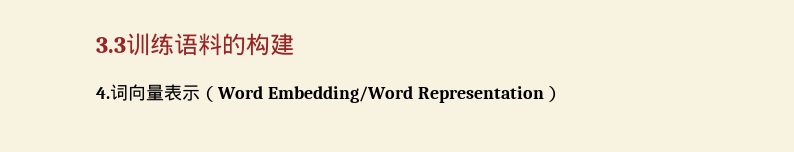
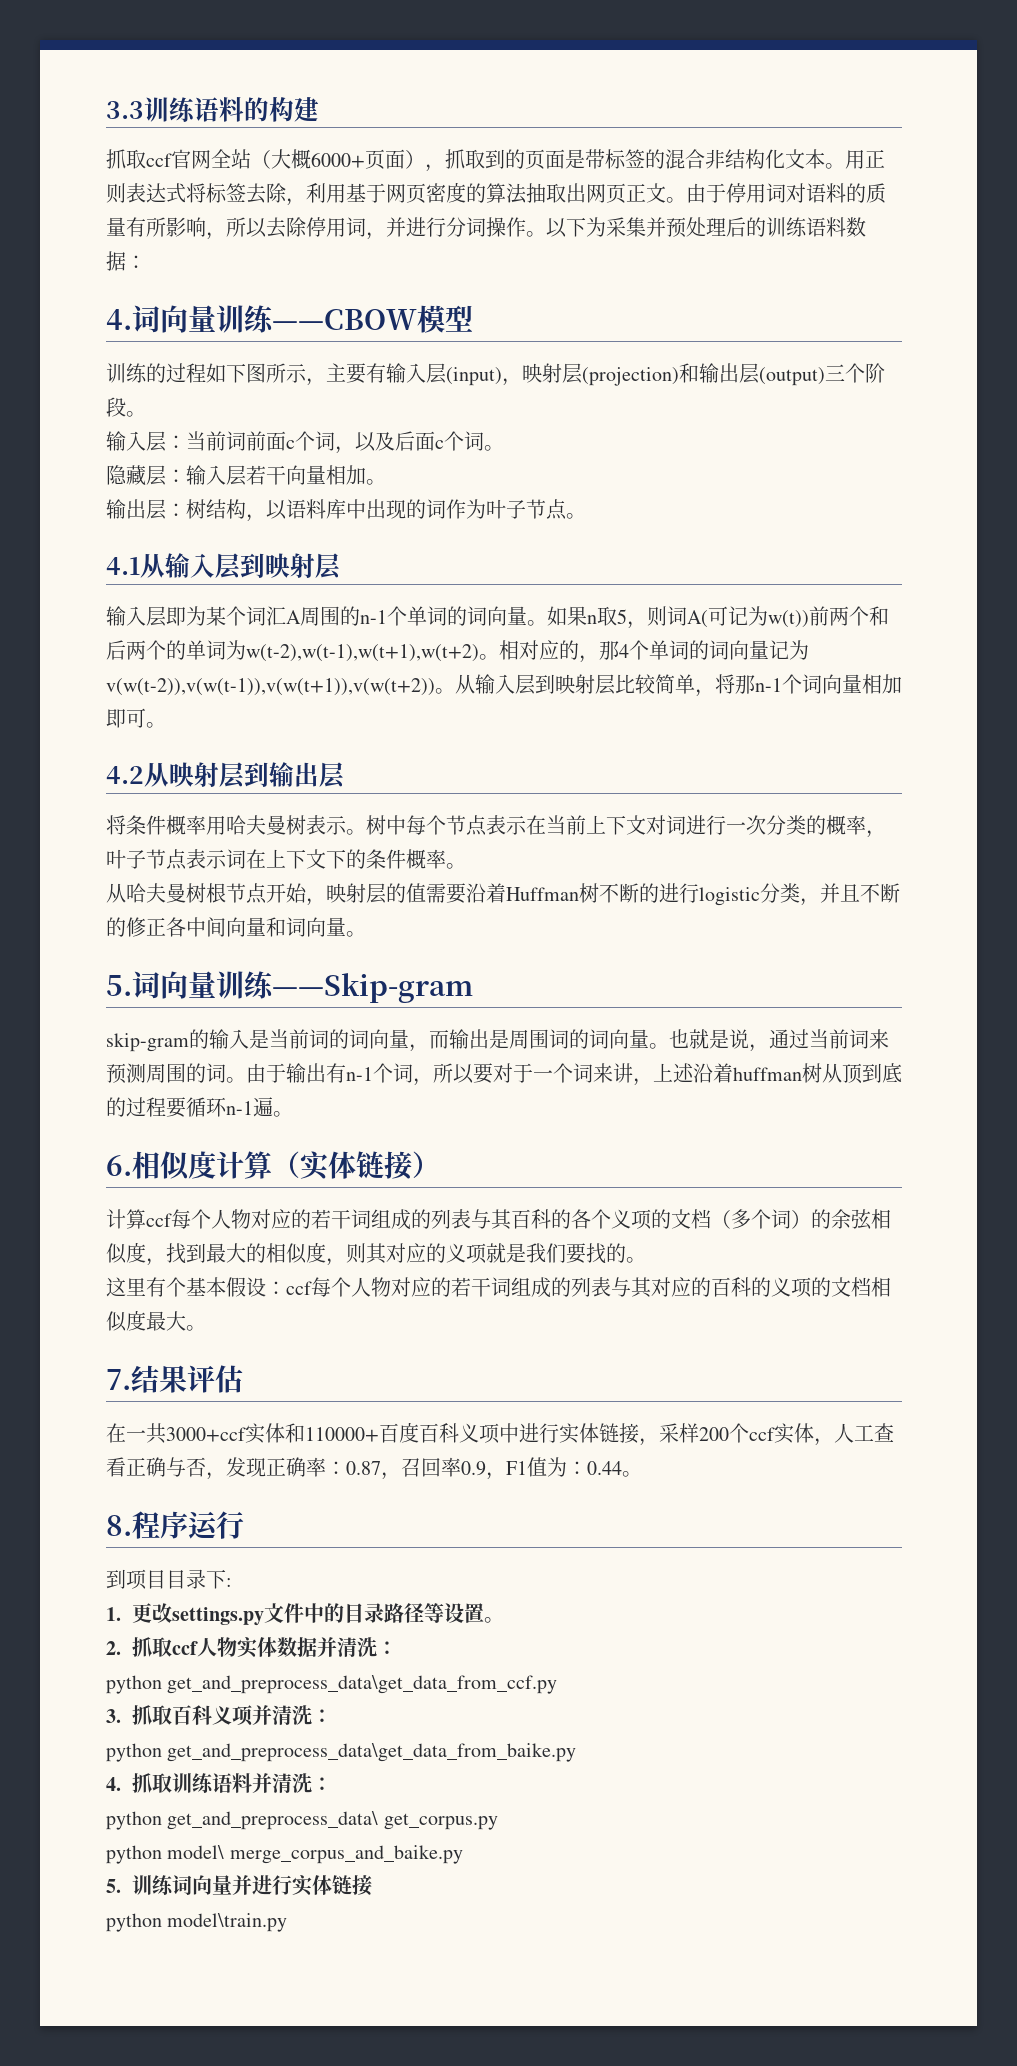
[96,84,562,103] 4.词向量表示（Word Embedding/Word Representation） -> [106,149,885,172] [106,182,886,206] [106,217,866,240] [106,251,146,271] [106,305,473,333] [106,363,885,386] [106,397,146,417] [106,431,504,454] [106,465,386,486] [106,499,586,522] [106,553,341,579] [106,606,889,629] [106,640,809,663] [106,674,902,697] [106,708,166,728] [106,762,345,788] [106,815,886,838] [106,849,466,870] [106,883,900,906] [106,917,366,937] [106,971,473,1003] [106,1029,889,1052] [106,1063,902,1086] [106,1097,293,1118] [106,1151,440,1181] [106,1209,891,1230] [106,1242,646,1266] [106,1277,891,1298] [106,1310,206,1332] [106,1365,243,1393] [106,1422,894,1446] [106,1457,642,1480] [106,1511,244,1539] [106,1569,232,1590] [106,1603,505,1626] [106,1637,398,1658] [106,1675,558,1694] [106,1705,333,1726] [106,1743,577,1762] [106,1773,333,1793] [106,1811,498,1830] [106,1845,463,1864] [106,1875,373,1896] [106,1913,288,1932] 抓取ccf官网全站（大概6000+页面），抓取到的页面是带标签的混合非结构化文本。用正则表达式将标签去除，利用基于网页密度的算法抽取出网页正文。由于停用词对语料的质量有所影响，所以去除停用词，并进行分词操作。以下为采集并预处理后的训练语料数据： // 4.词向量训练——CBOW模型 // 训练的过程如下图所示，主要有输入层(input)，映射层(projection)和输出层(output)三个阶段。 // 输入层：当前词前面c个词，以及后面c个词。 // 隐藏层：输入层若干向量相加。 // 输出层：树结构，以语料库中出现的词作为叶子节点。 // 4.1从输入层到映射层 // 输入层即为某个词汇A周围的n-1个单词的词向量。如果n取5，则词A(可记为w(t))前两个和后两个的单词为w(t-2),w(t-1),w(t+1),w(t+2)。相对应的，那4个单词的词向量记为v(w(t-2)),v(w(t-1)),v(w(t+1)),v(w(t+2))。从输入层到映射层比较简单，将那n-1个词向量相加即可。 // 4.2从映射层到输出层 // 将条件概率用哈夫曼树表示。树中每个节点表示在当前上下文对词进行一次分类的概率，叶子节点表示词在上下文下的条件概率。 // 从哈夫曼树根节点开始，映射层的值需要沿着Huffman树不断的进行logistic分类，并且不断的修正各中间向量和词向量。 // 5.词向量训练——Skip-gram // skip-gram的输入是当前词的词向量，而输出是周围词的词向量。也就是说，通过当前词来预测周围的词。由于输出有n-1个词，所以要对于一个词来讲，上述沿着huffman树从顶到底的过程要循环n-1遍。 // 6.相似度计算（实体链接） // 计算ccf每个人物对应的若干词组成的列表与其百科的各个义项的文档（多个词）的余弦相似度，找到最大的相似度，则其对应的义项就是我们要找的。 // 这里有个基本假设：ccf每个人物对应的若干词组成的列表与其对应的百科的义项的文档相似度最大。 // 7.结果评估 // 在一共3000+ccf实体和110000+百度百科义项中进行实体链接，采样200个ccf实体，人工查看正确与否，发现正确率：0.87，召回率0.9，F1值为：0.44。 // 8.程序运行 // 到项目目录下: // 1.更改settings.py文件中的目录路径等设置。 // 2.抓取ccf人物实体数据并清洗： // python get_and_preprocess_data\get_data_from_ccf.py // 3.抓取百科义项并清洗： // python get_and_preprocess_data\get_data_from_baike.py // 4.抓取训练语料并清洗： // python get_and_preprocess_data\ get_corpus.py // python model\ merge_corpus_and_baike.py // 5.训练词向量并进行实体链接 // python model\train.py

